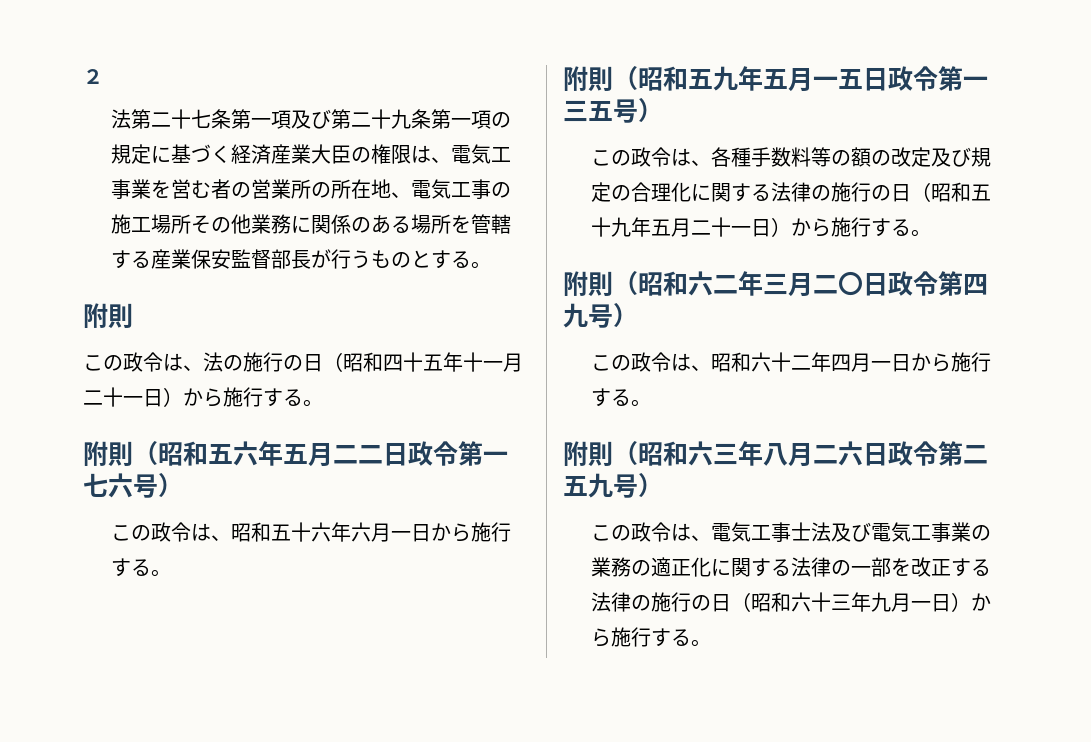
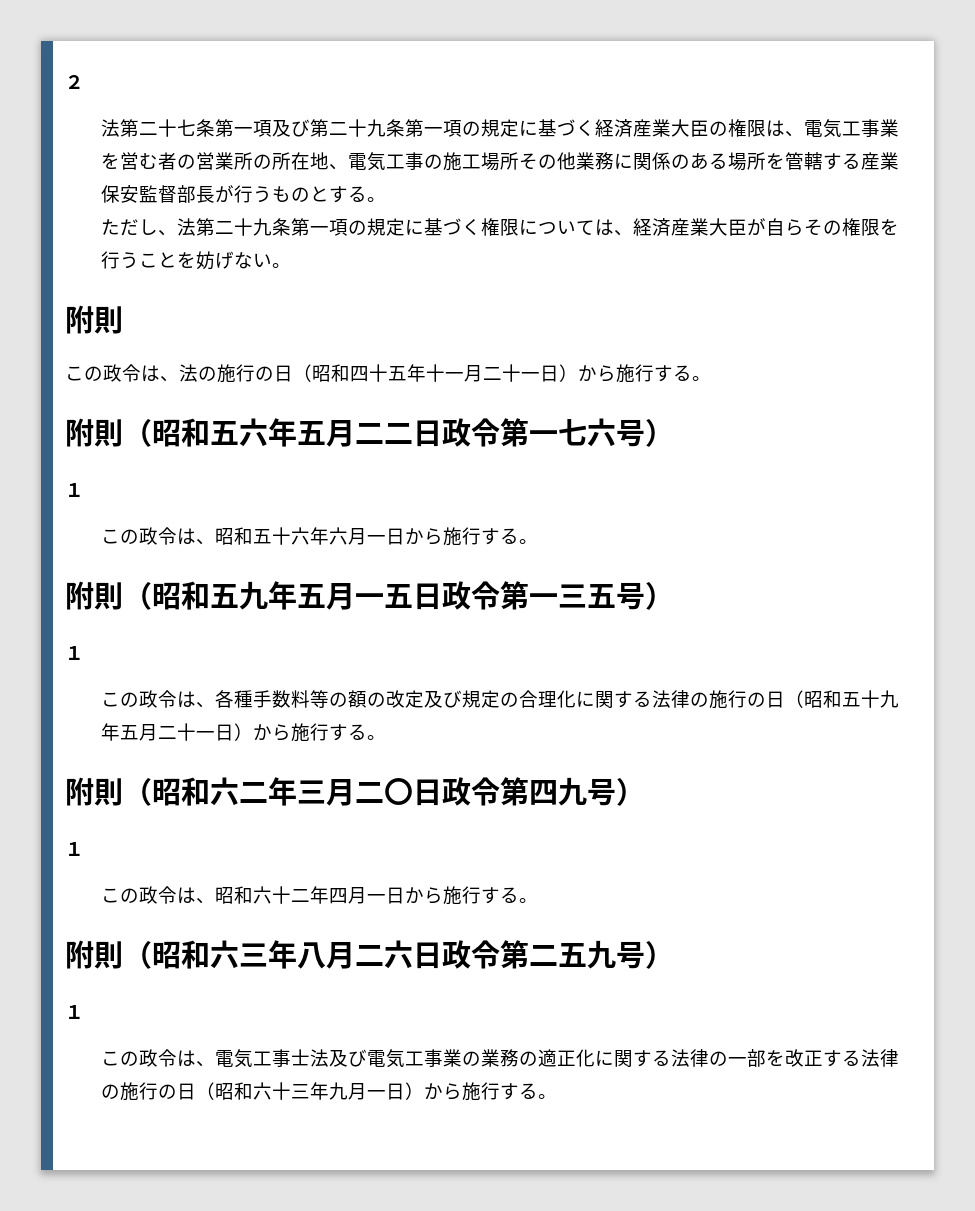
(492, 265) none -> [101,218,900,236] [101,251,292,270] // ただし、法第二十九条第一項の規定に基づく権限については、経済産業大臣が自らその権限を行うことを妨げない。
(183, 485) none -> [65,483,84,497] // １
(663, 110) none -> [65,646,84,660] // １
(638, 315) none -> [65,842,84,856] // １
(663, 485) none -> [65,1005,84,1019] // １

